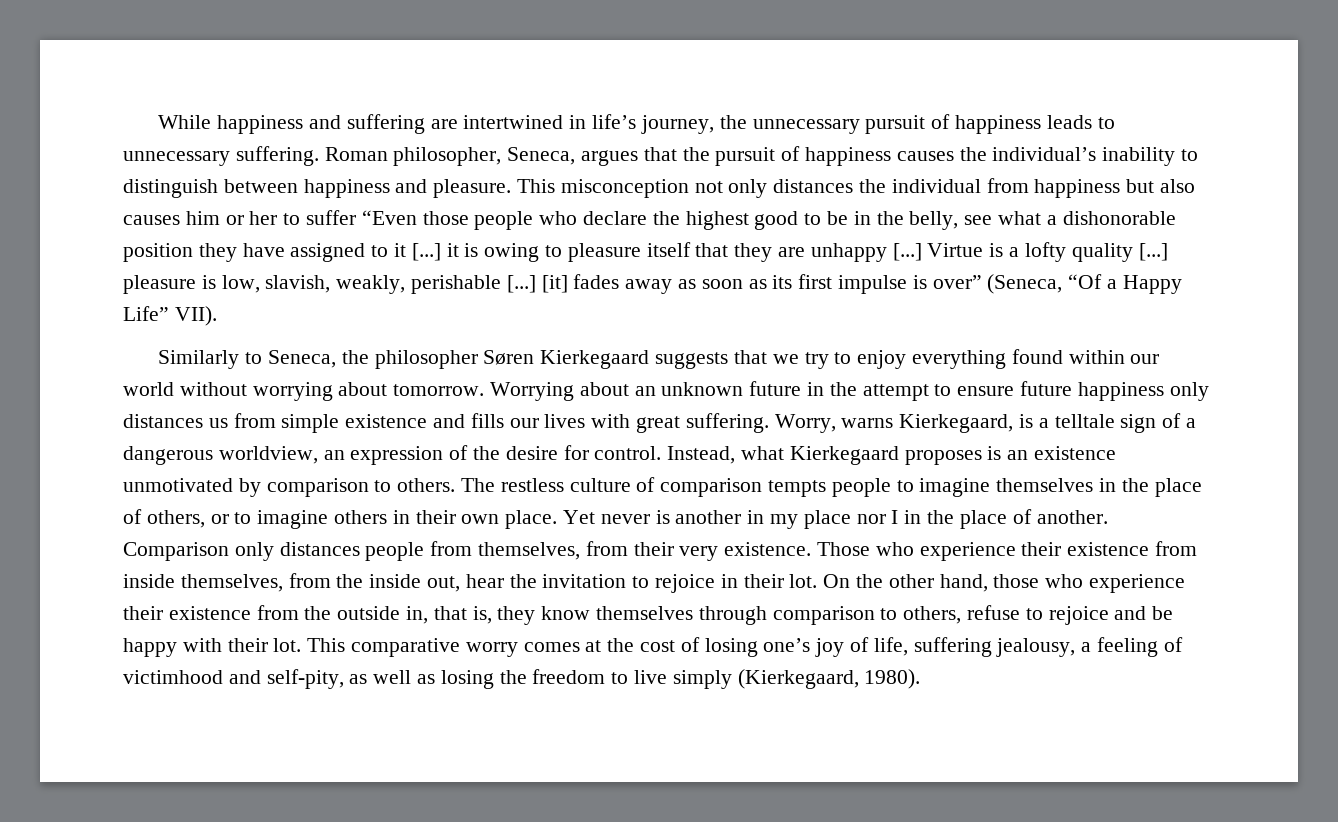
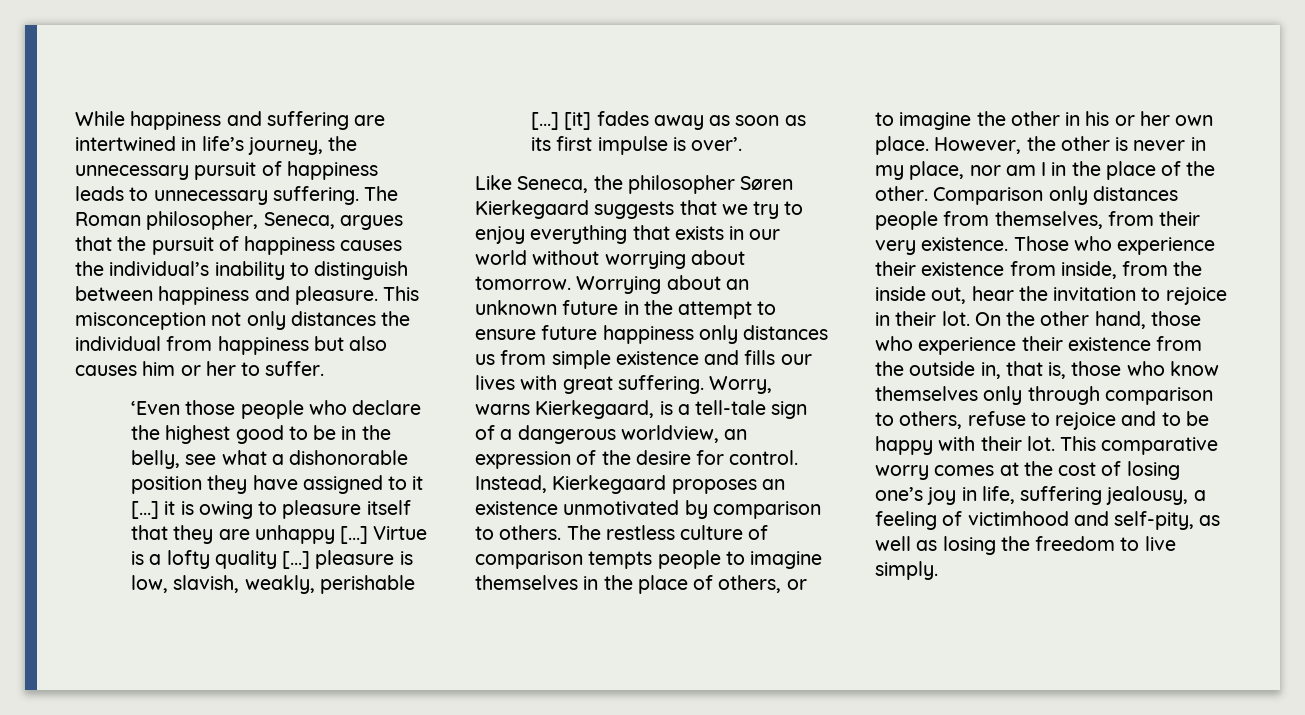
(319, 156) none -> [364,186,399,201] The
[306,210,417,225] suffer “Even -> [265,361,325,376] [131,401,181,415] suffer. // ‘Even
[932,274,1182,294] [123,306,217,326] [158,350,263,369] over” (Seneca, “Of a Happy Life” VII). // Similarly to -> [691,137,743,151] [475,175,512,190] over’. // Like
[1011,349,1125,364] found within -> [632,225,745,240] that exists in
[1054,414,1115,428] telltale -> [695,400,767,415] tell-tale
[741,446,785,460] what -> (547, 484) none
[987,446,1002,460] is -> (757, 486) none
[334,510,886,529] others in their own place. Yet never is another in my place nor -> [976,111,1214,126] [875,136,1206,155] [875,161,1036,180] the other in his or her own place. However, the other is never in my place, nor am
[1036,510,1108,524] another. -> [1186,161,1216,176] [875,186,928,201] the other.
[123,574,283,592] inside themselves, -> [1060,261,1117,279] inside,
[497,606,536,625] they -> [1071,361,1165,376] those who
(694, 613) none -> [983,386,1023,405] only
(1147, 613) none -> [1161,412,1181,426] to
[850,637,870,652] of -> [961,487,977,501] in
[672,669,921,689] simply (Kierkegaard, 1980). -> [875,561,938,580] simply.

